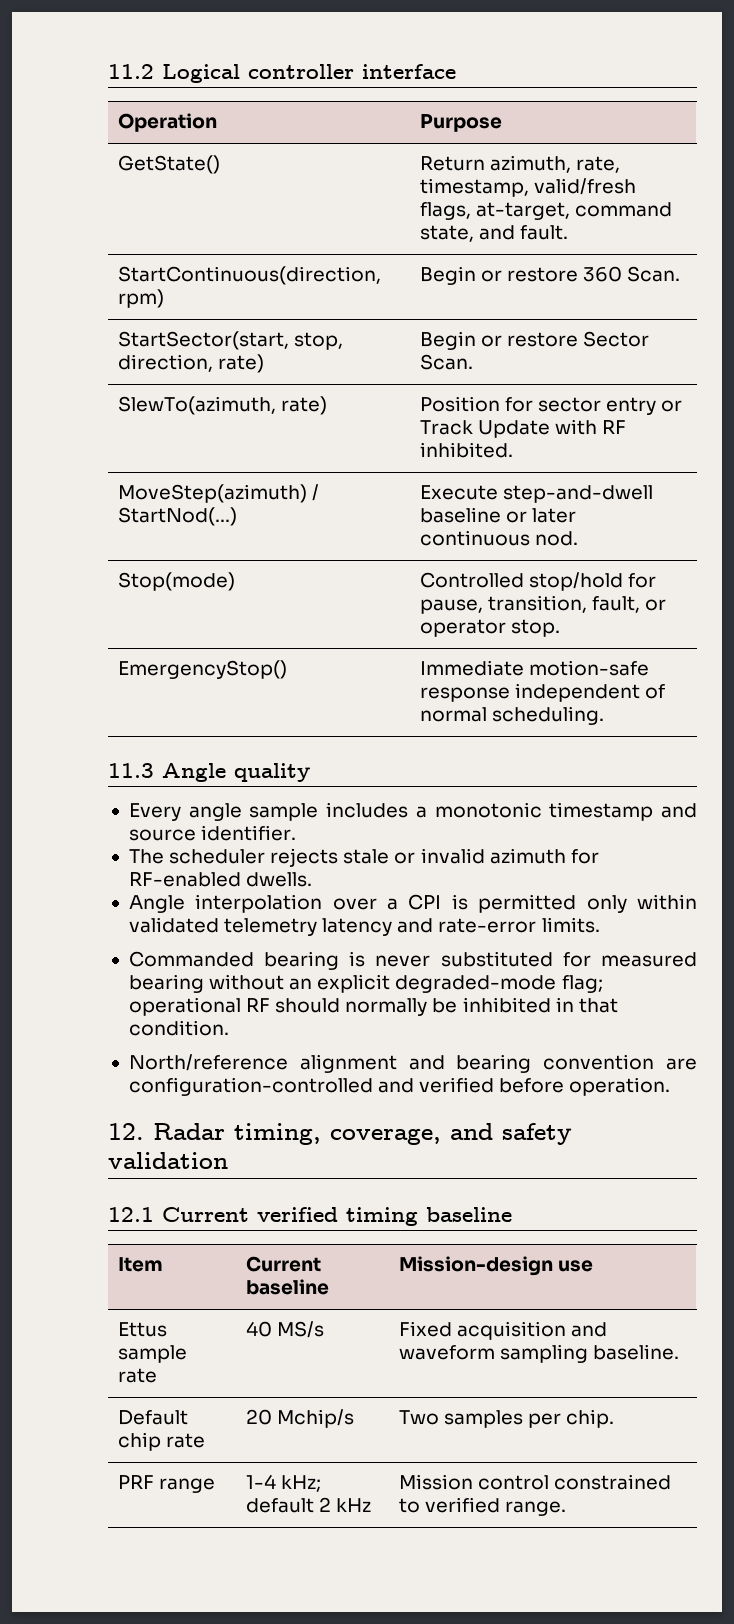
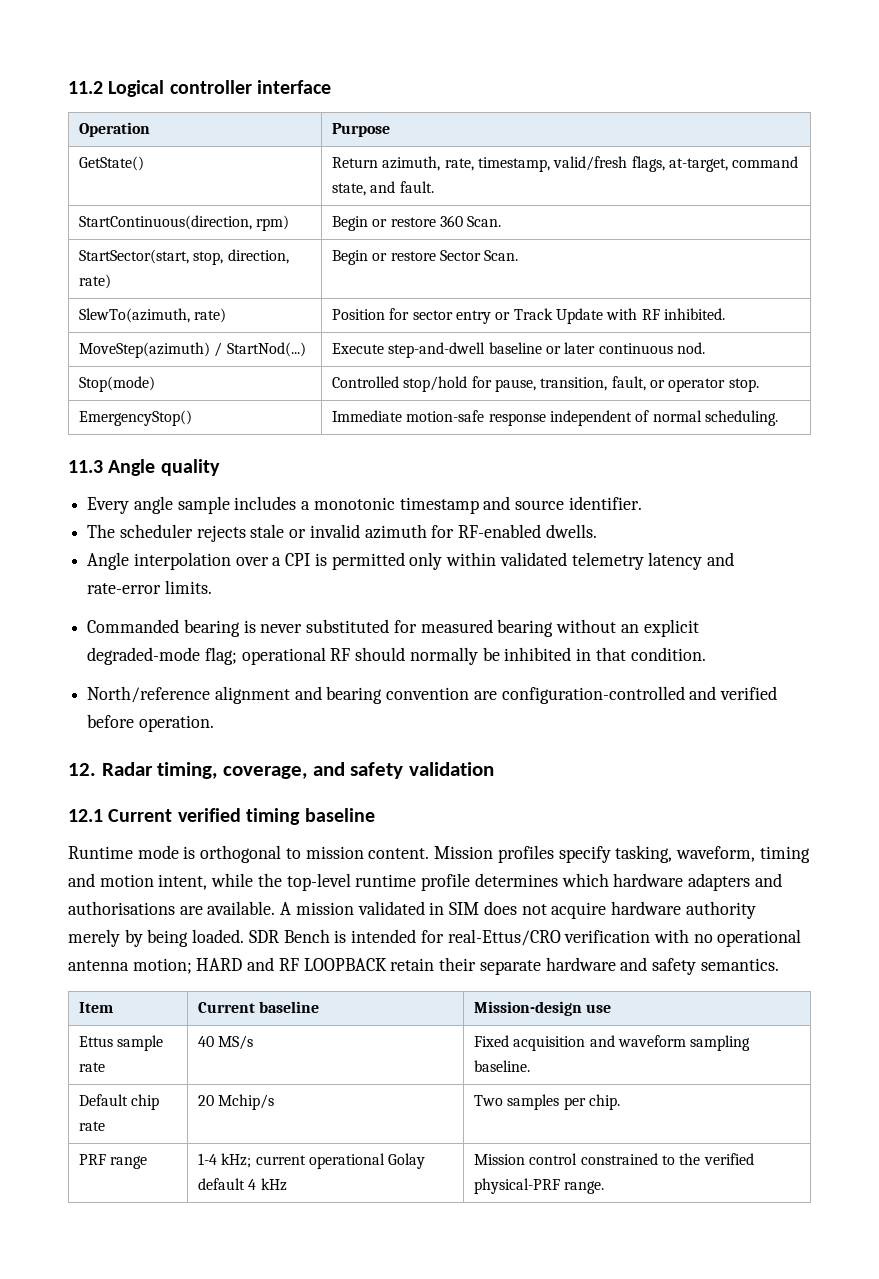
(512, 1214) none -> [68,845,810,863] [68,873,782,891] [68,901,756,919] [68,929,802,947] [68,957,779,975] // Runtime mode is orthogonal to mission content. Mission profiles specify tasking, waveform, timing and motion intent, while the top-level runtime profile determines which hardware adapters and authorisations are available. A mission validated in SIM does not acquire hardware authority merely by being loaded. SDR Bench is intended for real-Ettus/CRO verification with no operational antenna motion; HARD and RF LOOPBACK retain their separate hardware and safety semantics.
[245,1497,332,1513] default 2 -> [255,1153,426,1169] [197,1178,257,1190] current operational Golay default 4
[425,1497,501,1513] verified -> [679,1153,754,1165] [473,1178,560,1194] the verified physical-PRF

